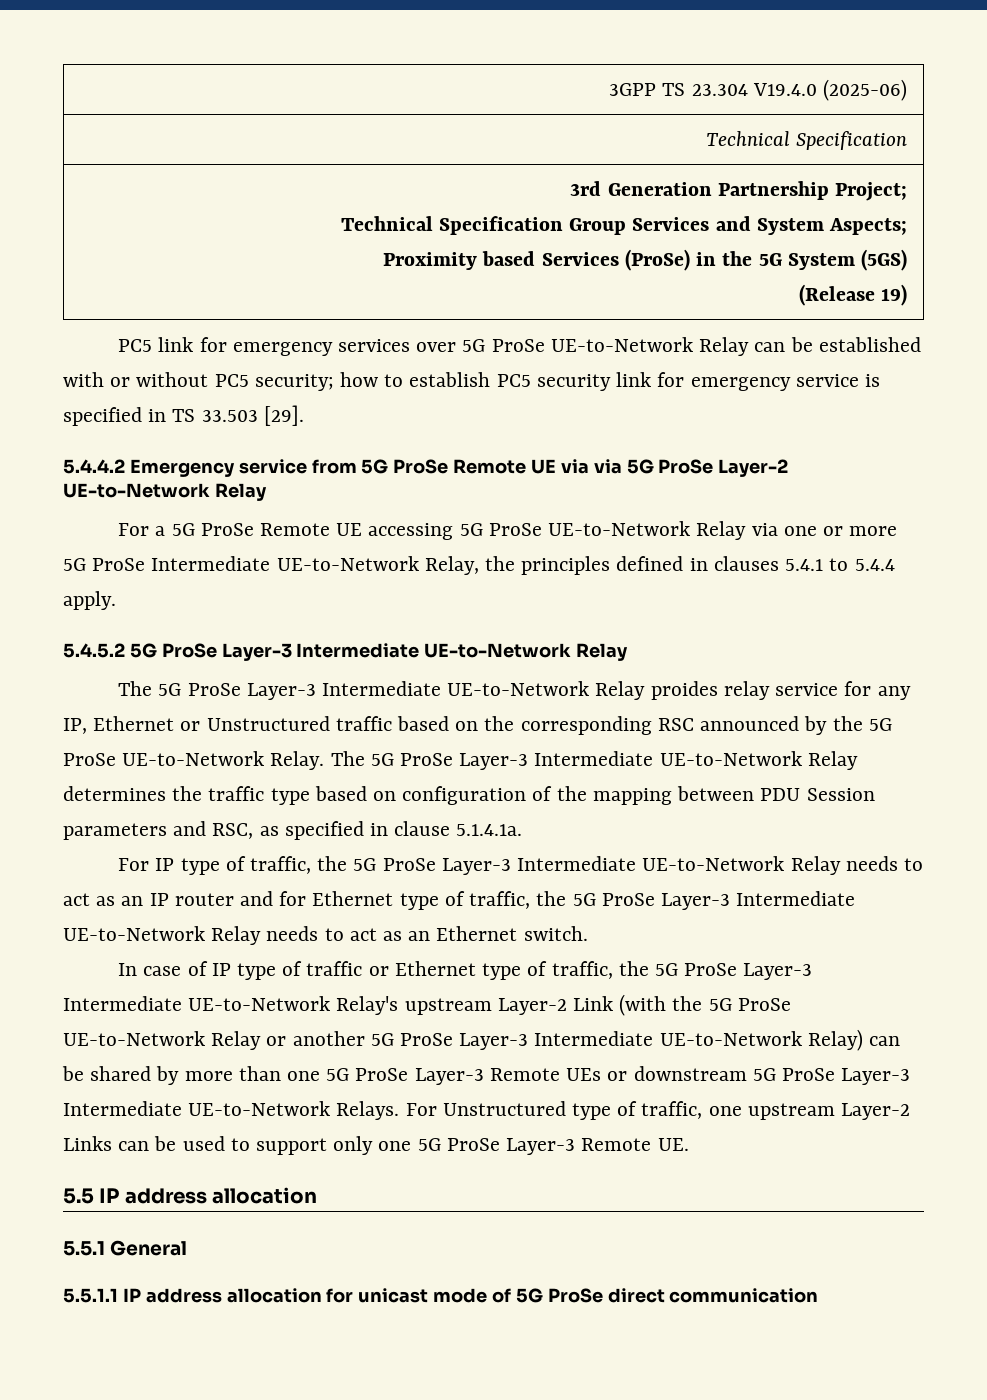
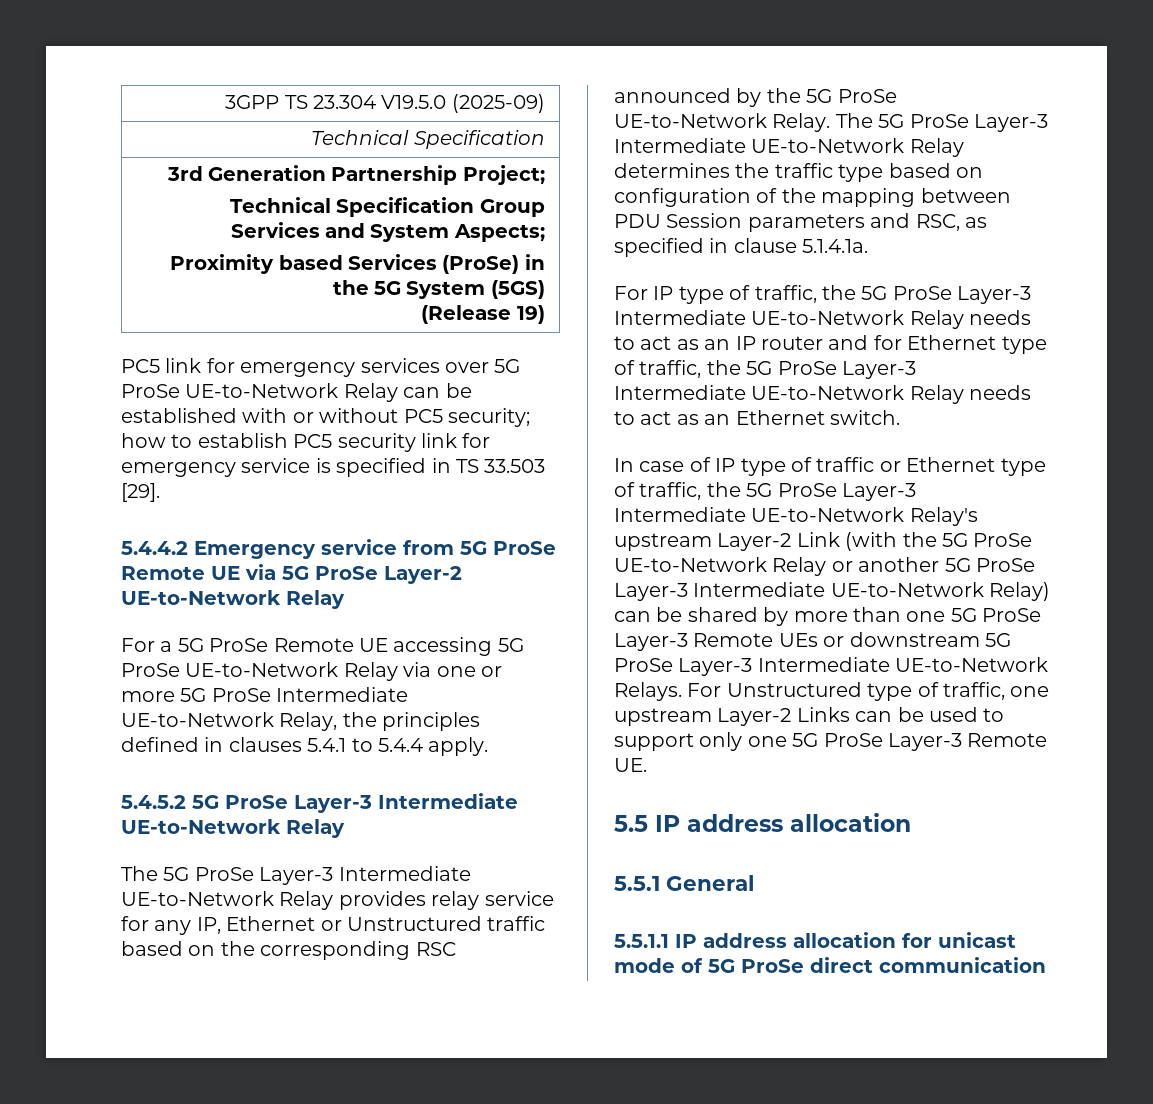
[752,79,907,101] V19.4.0 (2025-06) -> [381,94,545,113] V19.5.0 (2025-09)
[593,459,622,474] via -> (276, 572) none
[650,681,718,700] proides -> [338,891,426,910] provides

